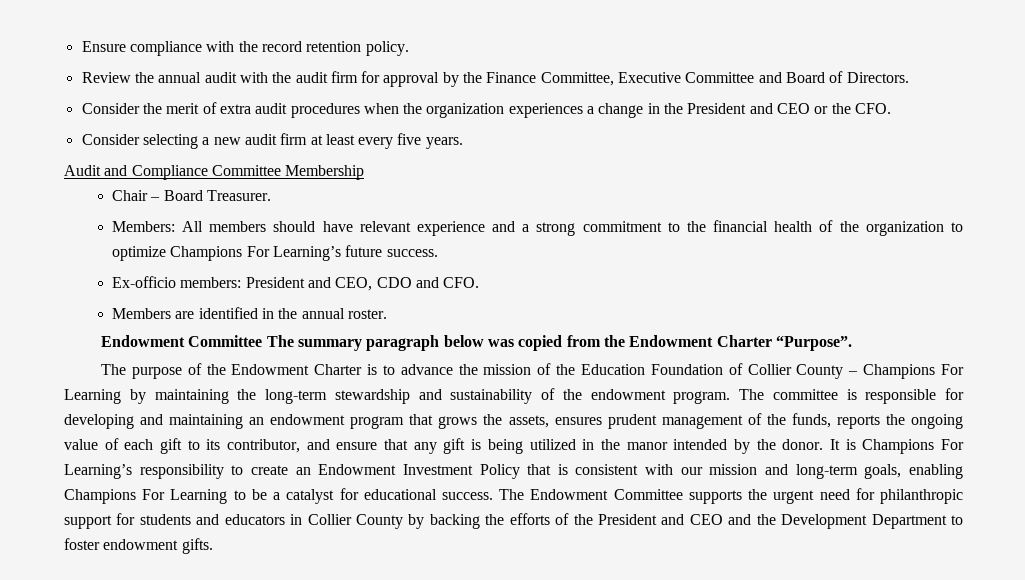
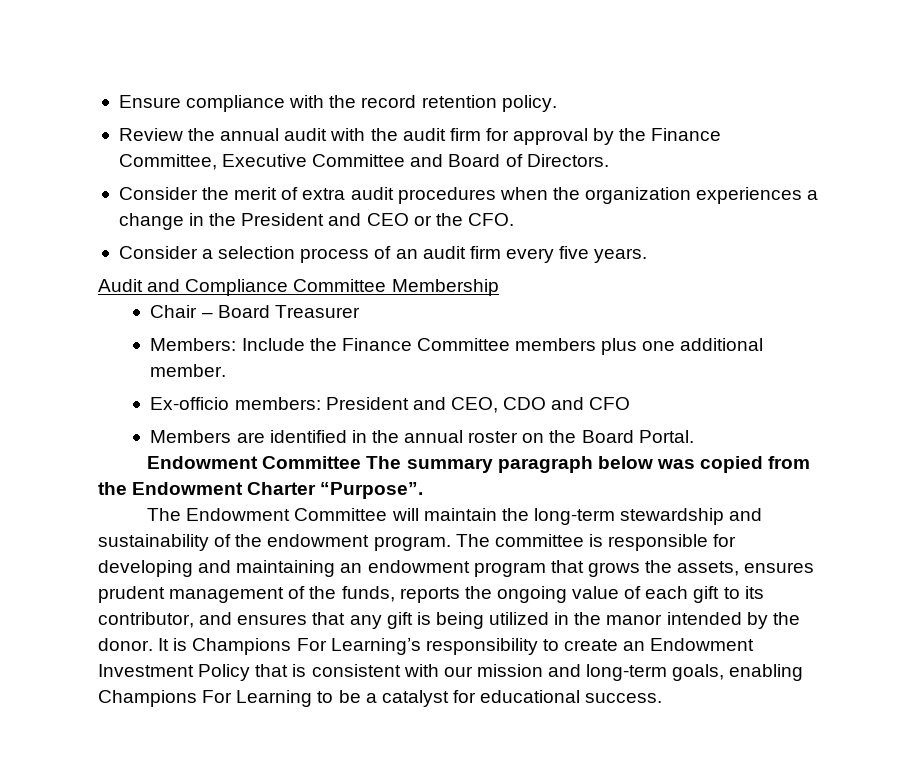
[142,133,355,149] selecting a new audit firm at least -> [202,246,501,263] a selection process of an audit firm
[206,190,271,201] Treasurer. -> [274,305,360,318] Treasurer
[182,220,963,236] [111,245,438,261] All members should have relevant experience and a strong commitment to the financial health of the organization to optimize Champions For Learning’s future success. -> [241,338,764,355] [150,364,227,377] Include the Finance Committee members plus one additional member.
[443,277,480,288] CFO. -> [589,397,631,410] CFO
[347,309,387,319] roster. -> [468,430,694,443] roster on the Board Portal.
[131,363,965,379] [64,389,229,404] purpose of the Endowment Charter is to advance the mission of the Education Foundation of Collier County – Champions For Learning by maintaining -> [186,508,497,521] Endowment Committee will maintain
[336,442,378,450] ensure -> [237,614,308,625] ensures
[499,488,963,504] [64,513,964,529] [64,538,213,554] The Endowment Committee supports the urgent need for philanthropic support for students and educators in Collier County by backing the efforts of the President and CEO and the Development Department to foster endowment gifts. -> (663, 698) none

